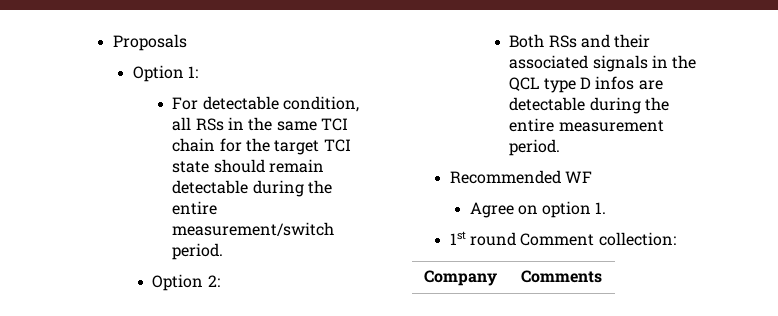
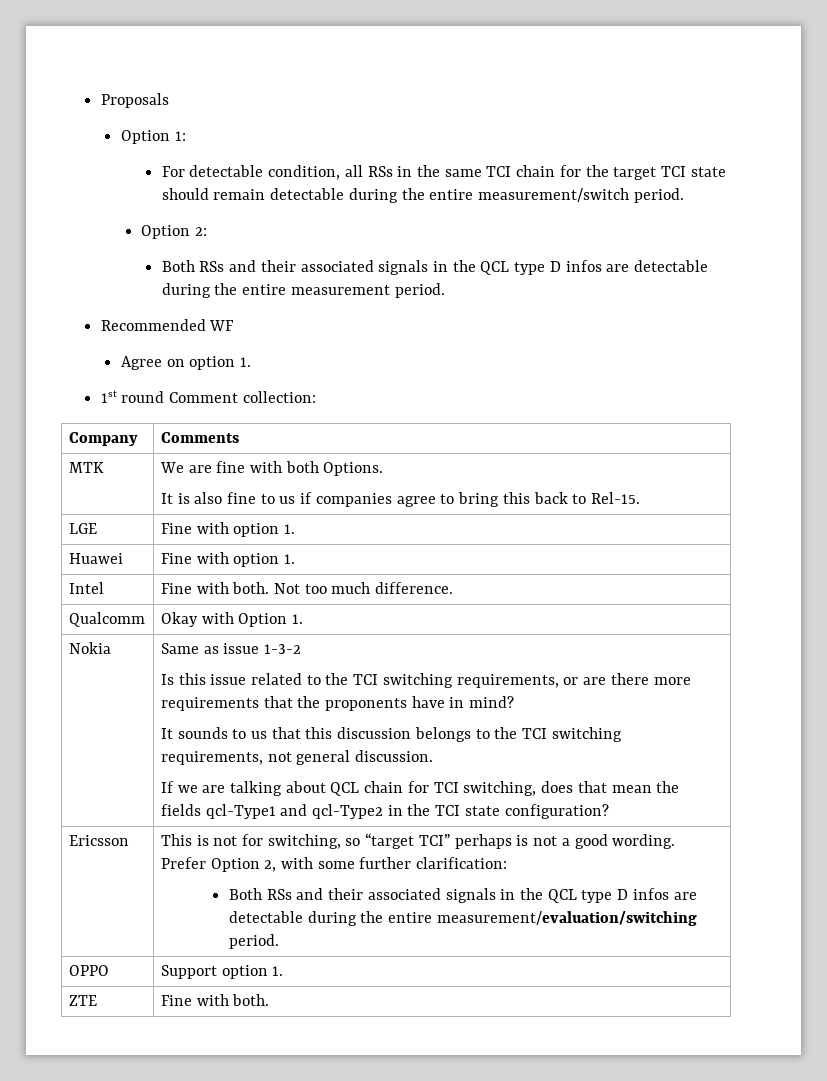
(602, 276) none -> [68,462,104,473] [159,461,384,476] [160,492,640,507] [68,523,97,534] [160,522,295,537] [68,553,123,564] [160,552,295,567] [68,582,104,594] [160,582,454,594] [68,612,145,627] [160,612,303,627] [68,642,111,654] [160,643,301,654] [160,673,691,688] [160,696,515,711] [160,727,622,742] [160,750,433,765] [160,781,680,796] [160,804,609,819] [68,835,129,846] [160,833,676,849] [160,857,508,872] [228,888,697,903] [228,911,697,926] [228,934,279,949] [68,965,109,976] [160,965,284,979] [68,995,97,1006] [160,994,270,1006] // MTK | We are fine with both Options. // It is also fine to us if companies agree to bring this back to Rel-15. // LGE | Fine with option 1. // Huawei | Fine with option 1. // Intel | Fine with both. Not too much difference. // Qualcomm | Okay with Option 1. // Nokia | Same as issue 1-3-2 // Is this issue related to the TCI switching requirements, or are there more requirements that the proponents have in mind? // It sounds to us that this discussion belongs to the TCI switching requirements, not general discussion. // If we are talking about QCL chain for TCI switching, does that mean the fields qcl-Type1 and qcl-Type2 in the TCI state configuration? // Ericsson | This is not for switching, so “target TCI” perhaps is not a good wording. Prefer Option 2, with some further clarification: // Both RSs and their associated signals in the QCL type D infos are detectable during the entire measurement/evaluation/switching period. // OPPO | Support option 1. // ZTE | Fine with both.

